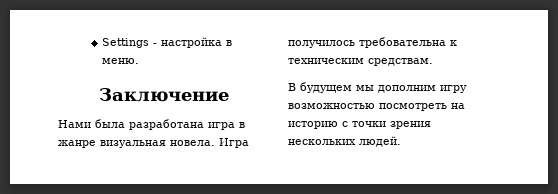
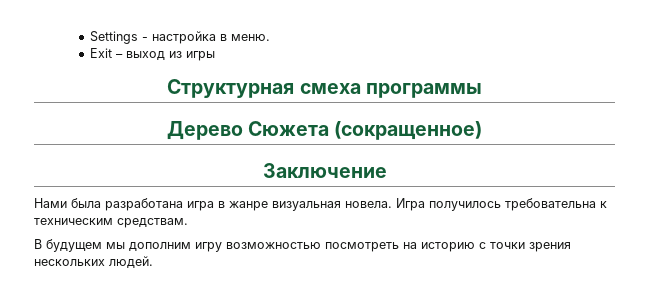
(140, 61) none -> [90,48,216,61] [167,79,482,98] [166,121,483,140] // Exit – выход из игры // Структурная смеха программы // Дерево Сюжета (сокращенное)

